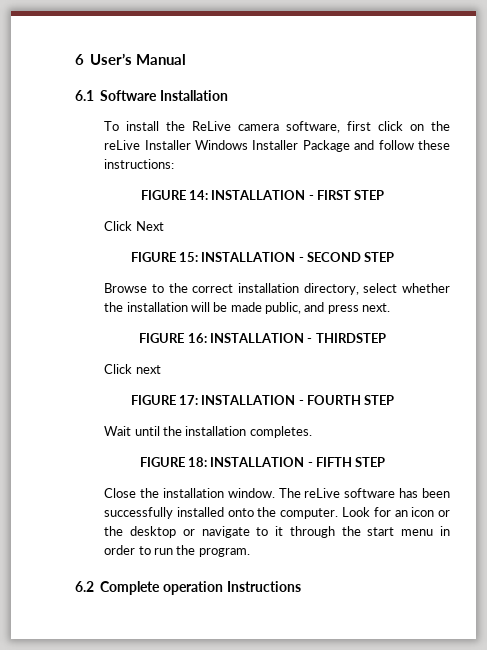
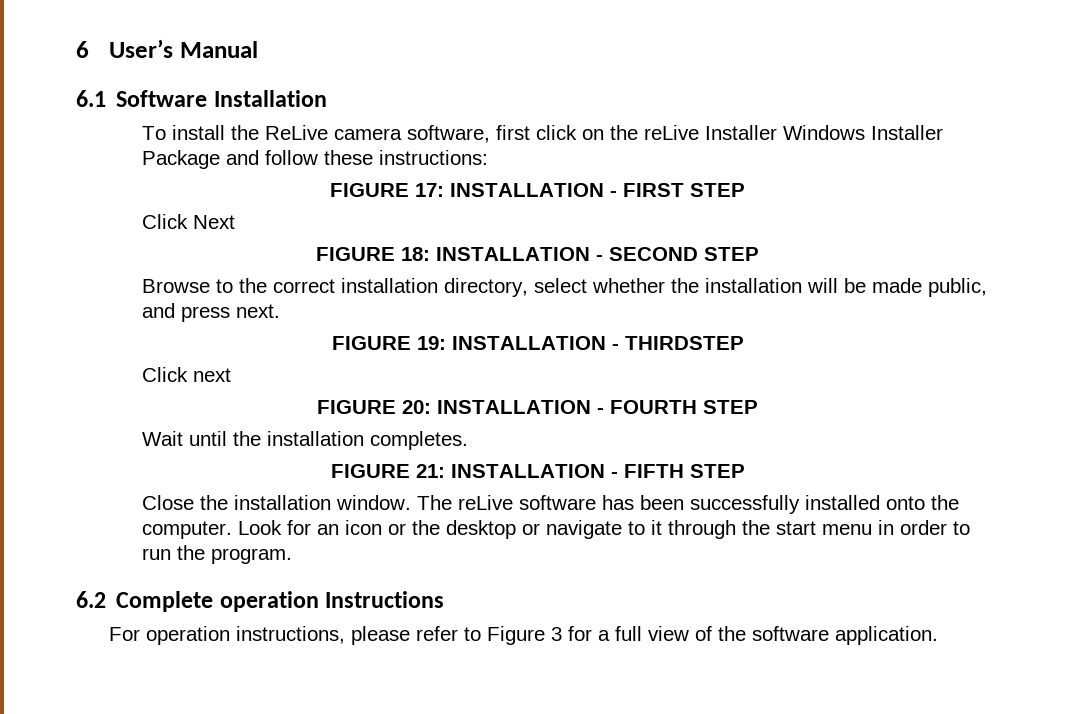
[188,190,208,200] 14: -> [415,183,444,197] 17:
[178,252,198,262] 15: -> [401,247,430,261] 18:
[187,333,207,343] 16: -> [416,336,446,350] 19:
[178,395,198,405] 17: -> [402,400,431,414] 20:
[187,457,207,467] 18: -> [415,464,445,478] 21:
(301, 586) none -> [109,626,939,645] // For operation instructions, please refer to Figure 3 for a full view of the software application.

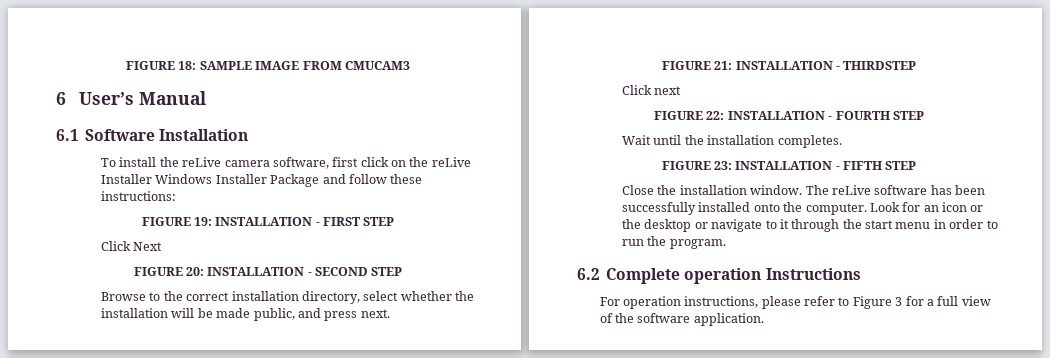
(76, 49) none -> [126,61,410,70] FIGURE 18: SAMPLE IMAGE FROM CMUCAM3 //
[265,125,329,140] ReLive -> [182,157,222,167] reLive
[415,183,444,197] 17: -> [193,217,212,226] 19:
[401,247,430,261] 18: -> [185,267,204,276] 20:
[416,336,446,350] 19: -> [714,61,733,70] 21:
[402,400,431,414] 20: -> [706,111,725,120] 22:
[415,464,445,478] 21: -> [713,161,732,170] 23:

